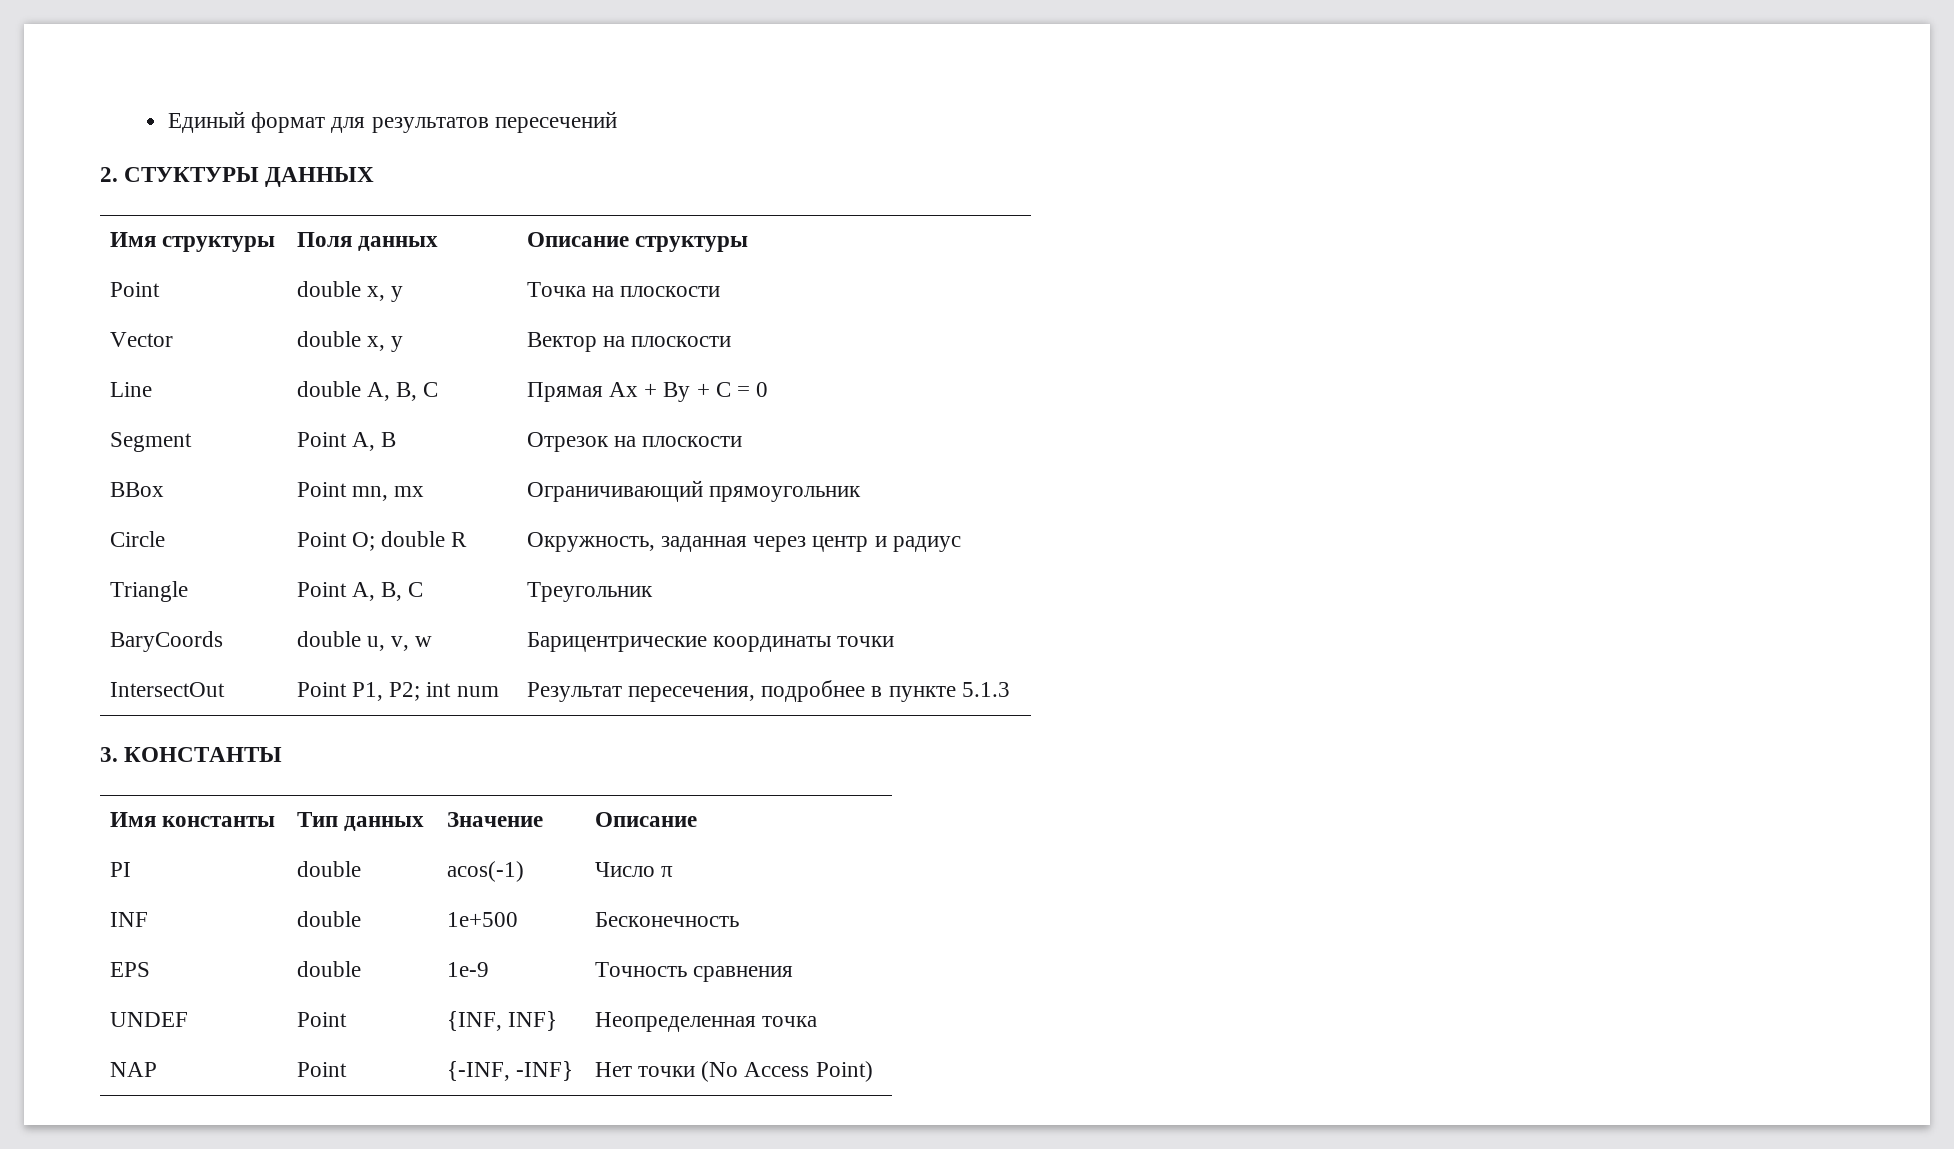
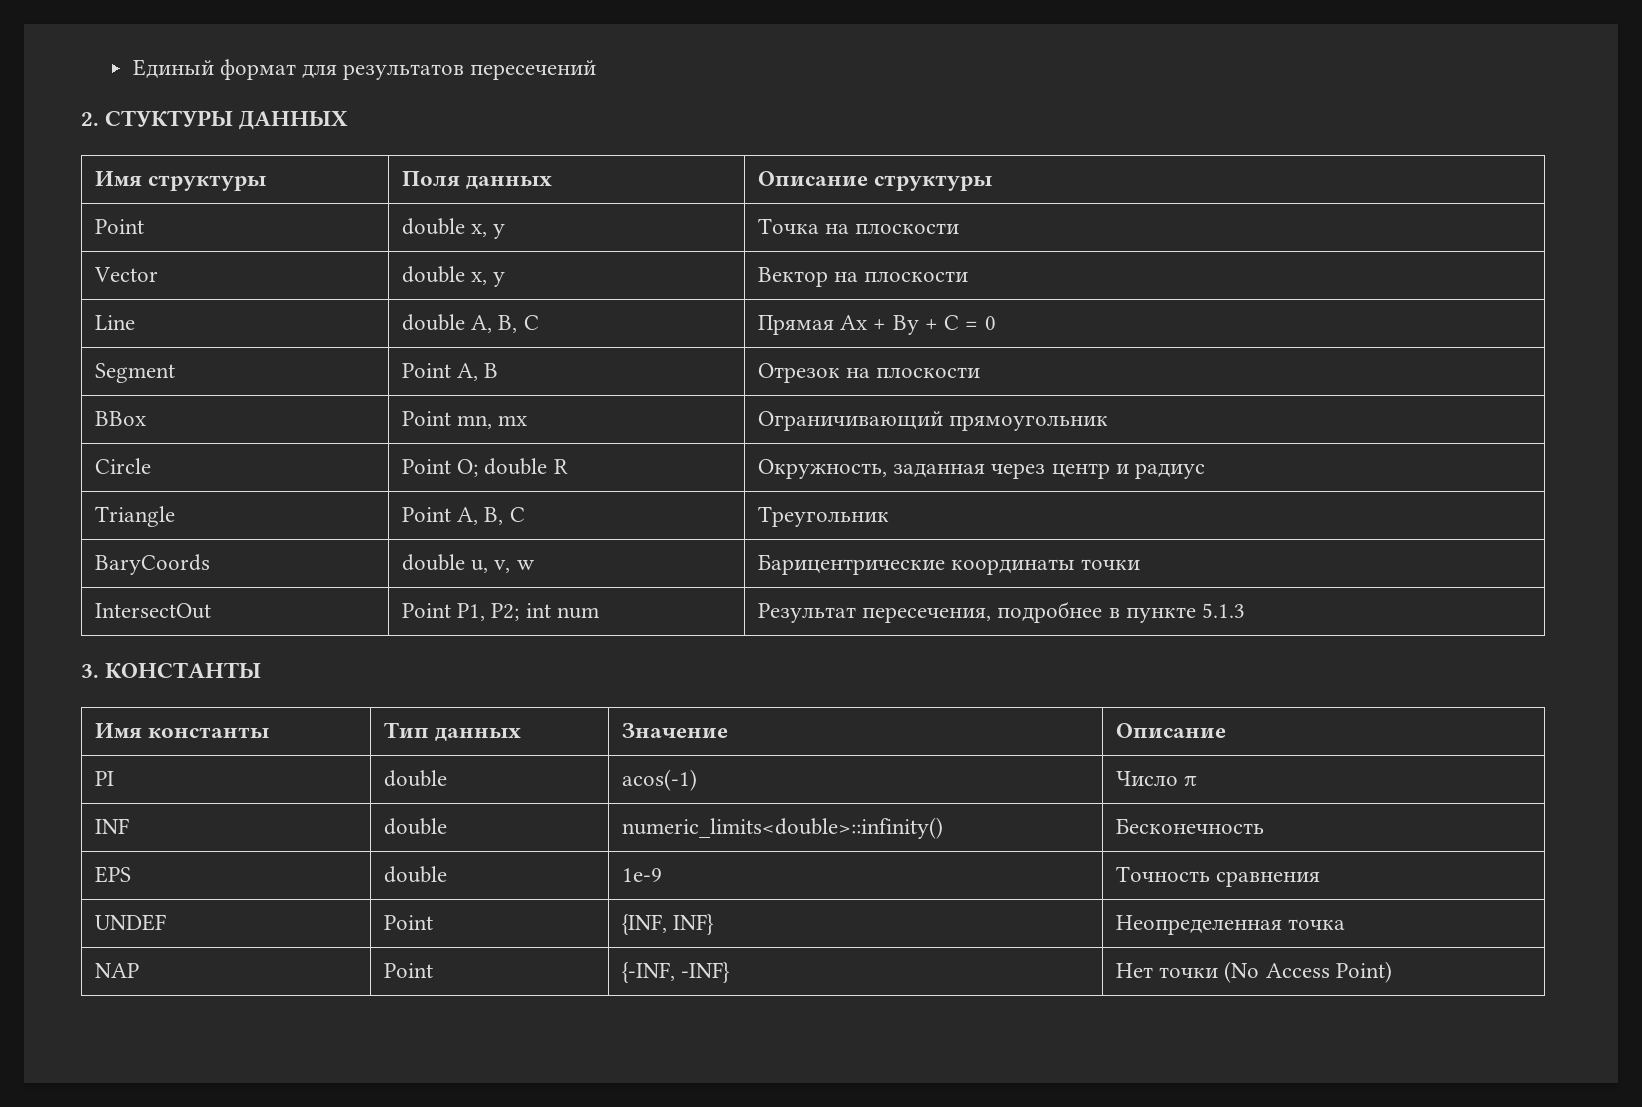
[446,912,518,927] 1e+500 -> [622,817,944,839] numeric_limits<double>::infinity()

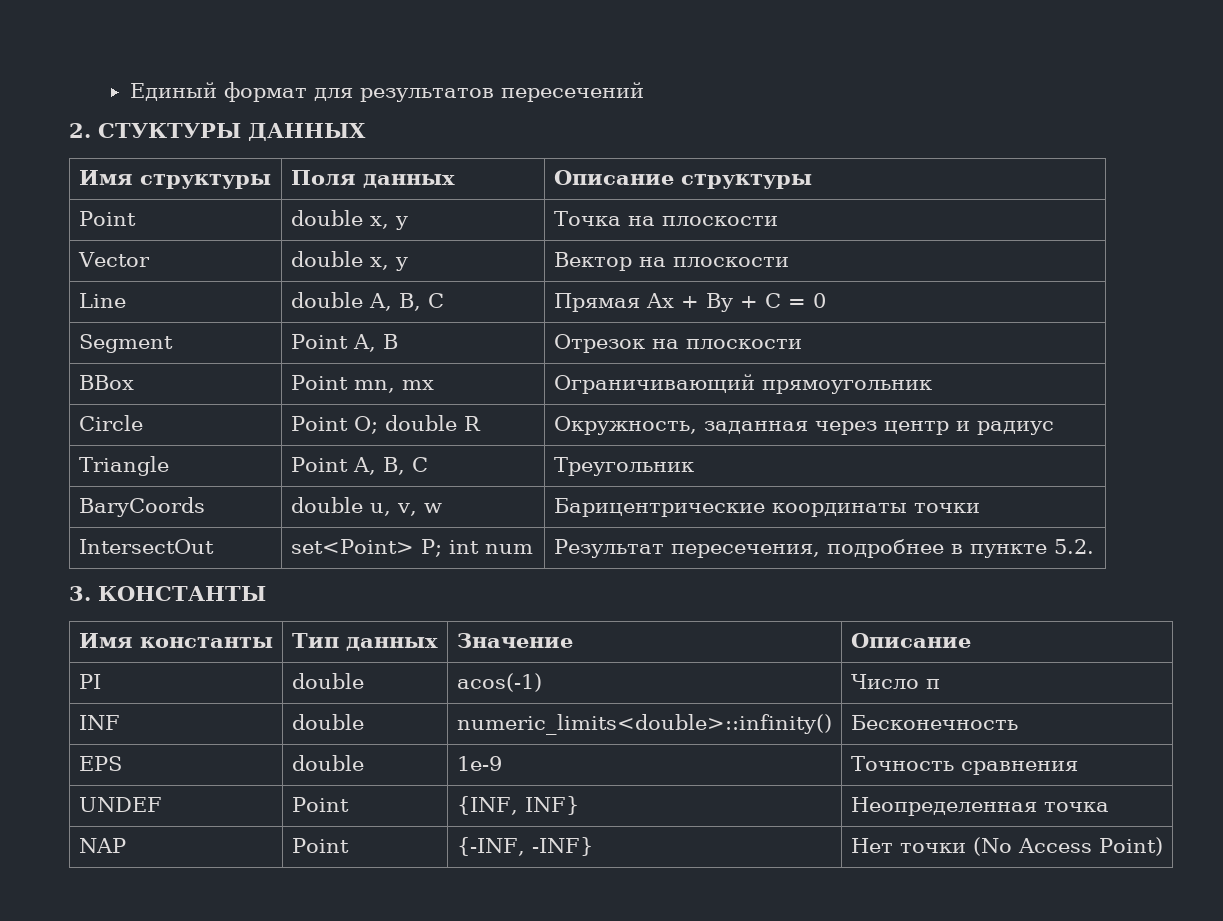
[402,603,520,621] Point P1, P2; -> [290,539,442,557] set<Point> P;
[1202,603,1246,618] 5.1.3 -> [1053,539,1094,554] 5.2.

